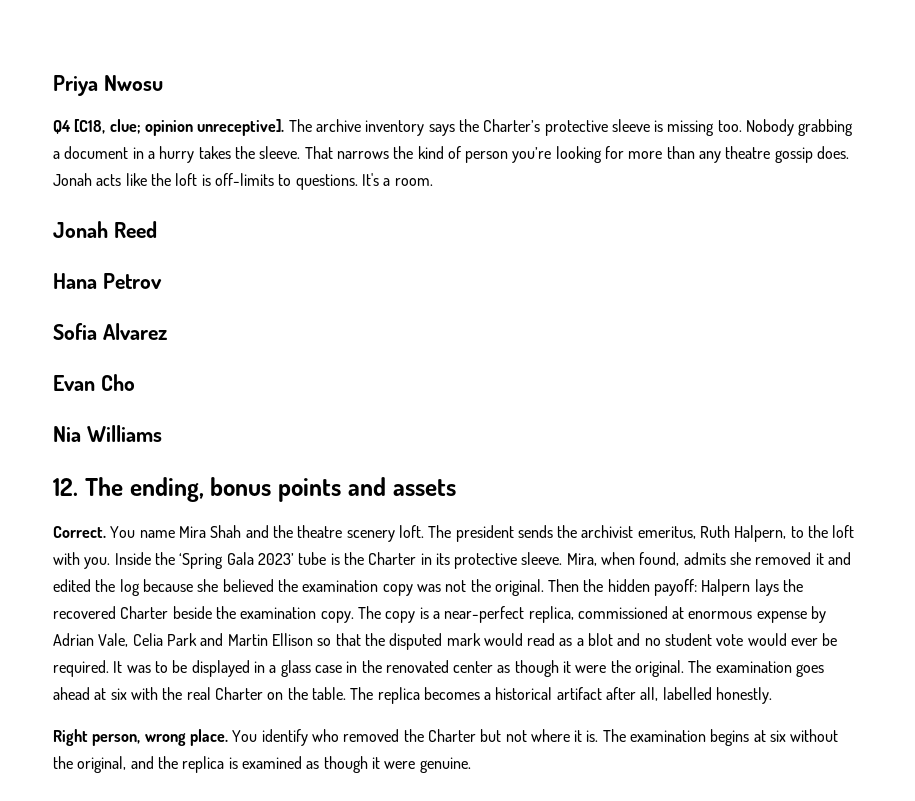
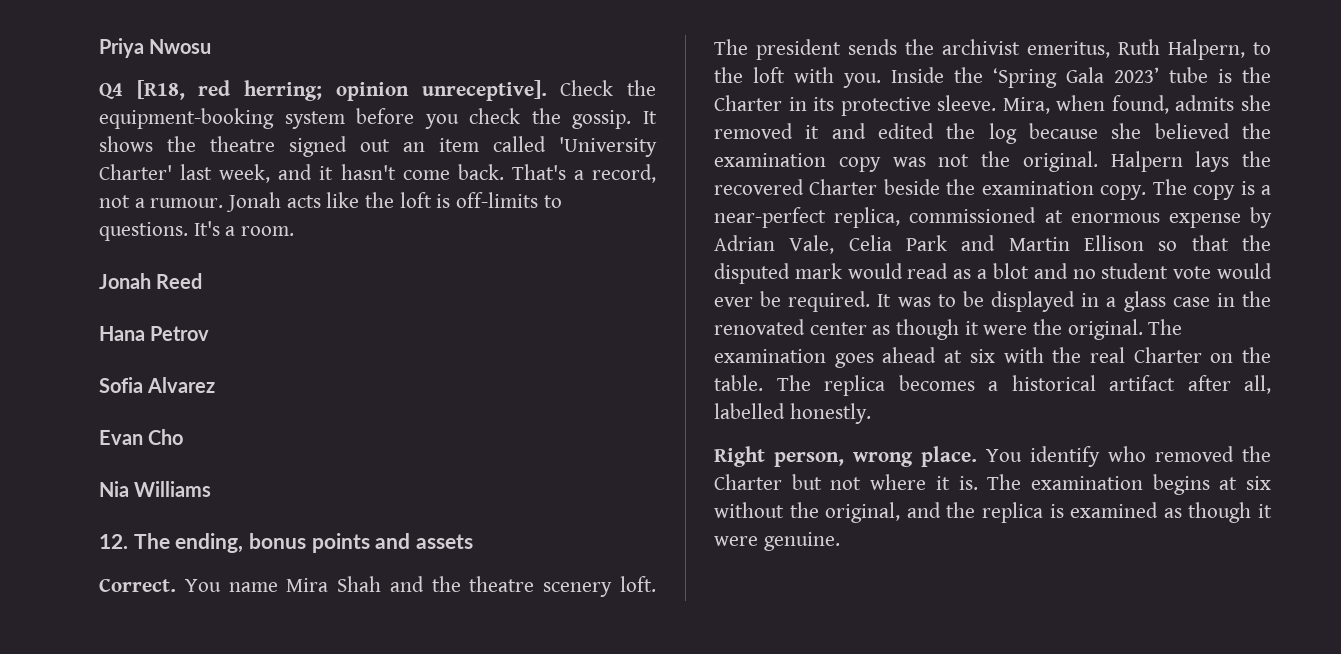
[74,119,854,136] [53,146,850,163] [C18, clue; opinion unreceptive]. The archive inventory says the Charter’s protective sleeve is missing too. Nobody grabbing a document in a hurry takes the sleeve. That narrows the kind of person you’re looking for more than any theatre gossip does. -> [136,80,656,101] [99,108,657,129] [99,136,657,157] [99,164,657,183] [99,195,224,208] [R18, red herring; opinion unreceptive]. Check the equipment-booking system before you check the gossip. It shows the theatre signed out an item called 'University Charter' last week, and it hasn't come back. That's a record, not a rumour.
[548,579,698,596] Then the hidden payoff: -> (1098, 161) none

